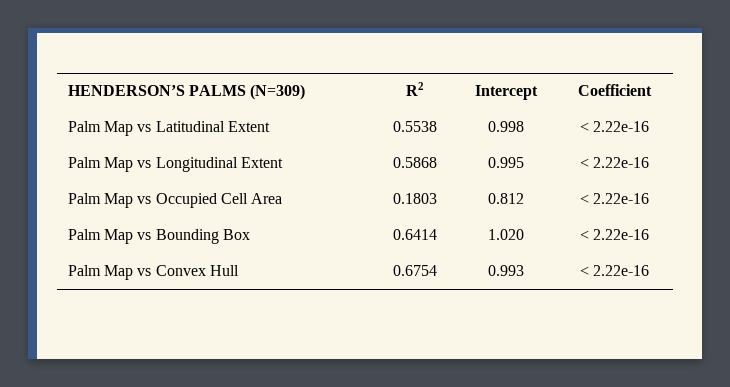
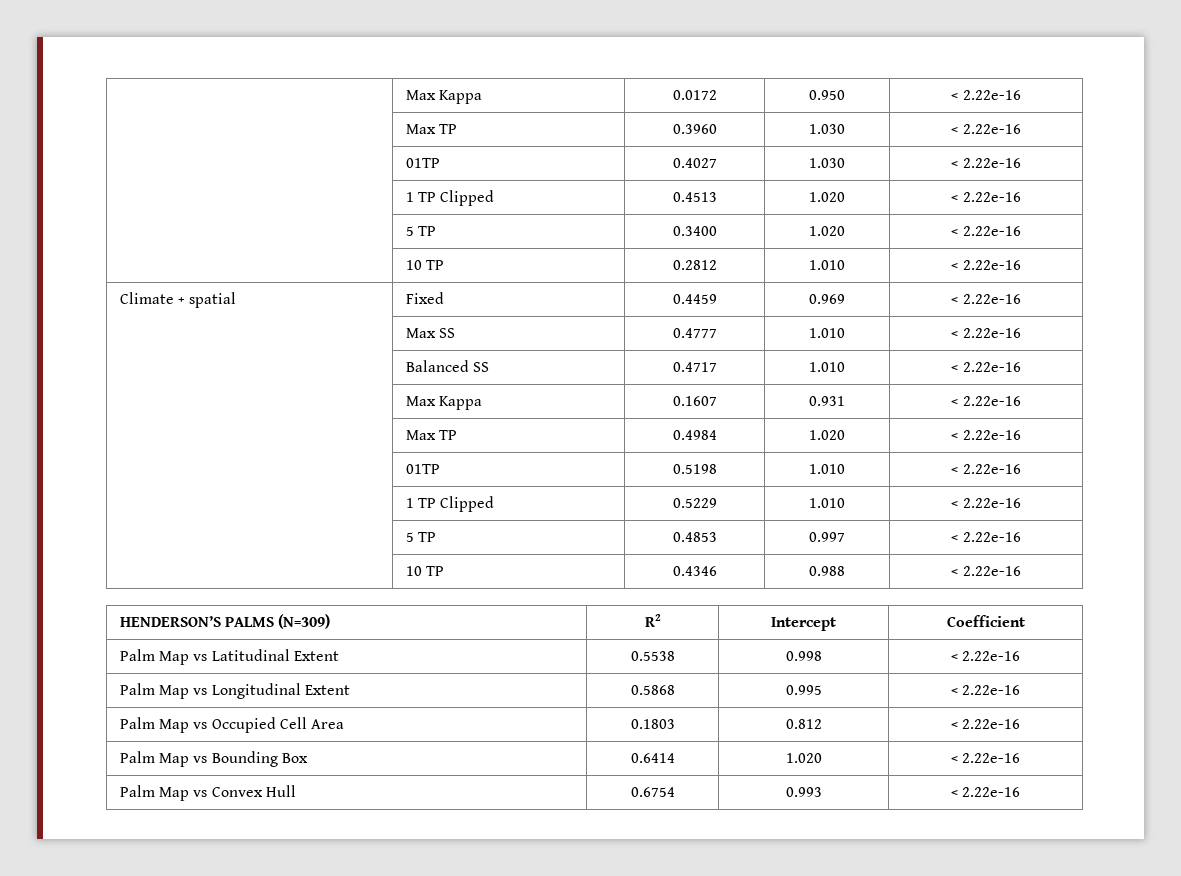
(67, 90) none -> [405,90,483,104] [672,90,717,100] [809,90,845,100] [951,90,1021,100] [405,124,458,134] [672,124,717,134] [809,124,845,134] [951,124,1021,134] [405,158,440,168] [672,158,717,168] [809,158,845,168] [951,158,1021,168] [405,190,495,206] [672,192,717,202] [809,192,845,202] [951,192,1021,202] [405,226,437,236] [672,226,717,236] [809,226,845,236] [951,226,1021,236] [405,260,445,270] [672,260,717,270] [809,260,845,270] [951,260,1021,270] [119,292,237,308] [405,292,444,304] [672,294,717,304] [809,294,845,304] [951,294,1021,304] [405,328,456,338] [672,328,717,338] [809,328,845,338] [951,328,1021,338] [405,360,490,372] [672,362,717,372] [809,362,845,372] [951,362,1021,372] [405,396,483,410] [672,396,717,406] [809,396,845,406] [951,396,1021,406] [405,430,458,440] [672,430,717,440] [809,430,845,440] [951,430,1021,440] [405,464,440,474] [672,464,717,474] [809,464,845,474] [951,464,1021,474] [405,496,495,512] [672,498,717,508] [809,498,845,508] [951,498,1021,508] [405,532,437,542] [672,532,717,542] [809,532,845,542] [951,532,1021,542] [405,566,445,576] [672,566,717,576] [809,566,845,576] [951,566,1021,576] | Max Kappa | 0.0172 | 0.950 | < 2.22e-16 // | Max TP | 0.3960 | 1.030 | < 2.22e-16 // | 01TP | 0.4027 | 1.030 | < 2.22e-16 // | 1 TP Clipped | 0.4513 | 1.020 | < 2.22e-16 // | 5 TP | 0.3400 | 1.020 | < 2.22e-16 // | 10 TP | 0.2812 | 1.010 | < 2.22e-16 // Climate + spatial | Fixed | 0.4459 | 0.969 | < 2.22e-16 // | Max SS | 0.4777 | 1.010 | < 2.22e-16 // | Balanced SS | 0.4717 | 1.010 | < 2.22e-16 // | Max Kappa | 0.1607 | 0.931 | < 2.22e-16 // | Max TP | 0.4984 | 1.020 | < 2.22e-16 // | 01TP | 0.5198 | 1.010 | < 2.22e-16 // | 1 TP Clipped | 0.5229 | 1.010 | < 2.22e-16 // | 5 TP | 0.4853 | 0.997 | < 2.22e-16 // | 10 TP | 0.4346 | 0.988 | < 2.22e-16 //

